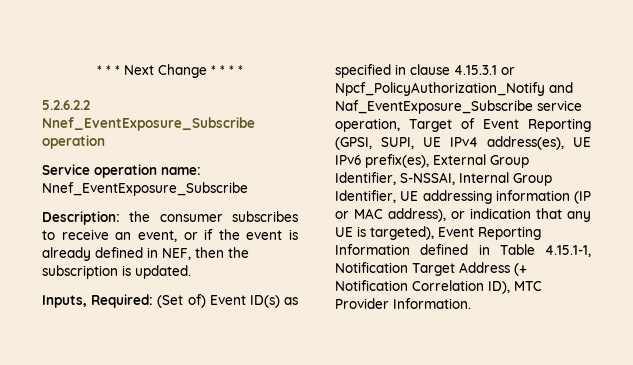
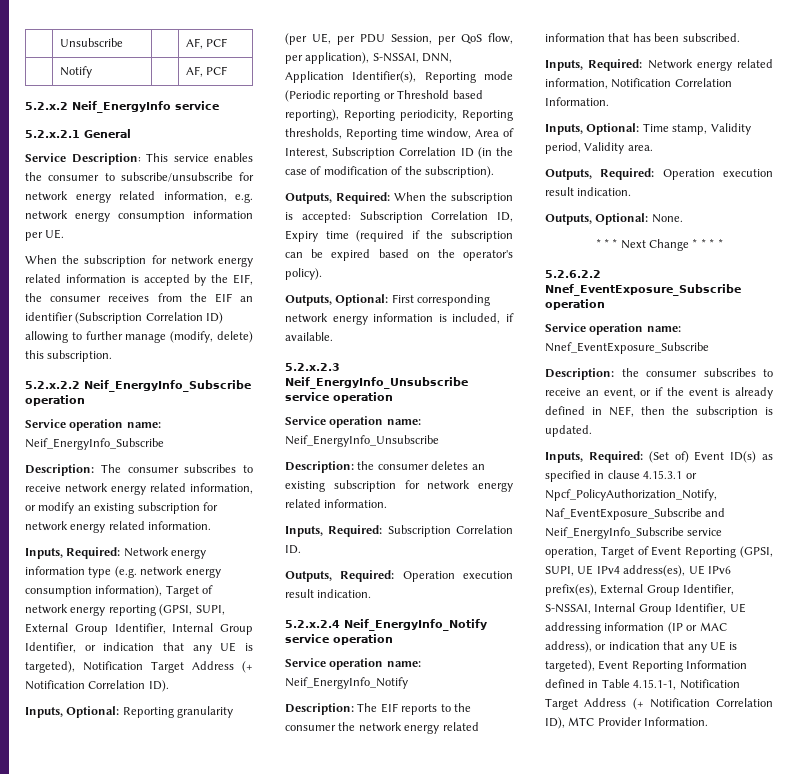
(97, 70) none -> [60,38,124,47] [186,38,228,49] [60,66,93,78] [186,66,228,77] [25,101,219,113] [25,129,131,138] [25,153,253,165] [25,172,254,182] [25,191,253,203] [25,210,253,222] [25,229,65,241] [25,255,253,267] [25,274,254,286] [25,293,253,303] [25,312,224,324] [25,331,253,343] [25,350,113,362] [25,380,251,392] [25,395,85,406] [25,419,161,431] [25,438,164,450] [25,464,253,476] [25,483,253,495] [25,502,218,514] [25,521,212,533] [25,547,207,559] [25,566,221,578] [25,585,214,597] [25,604,225,616] [25,623,253,635] [25,642,253,654] [25,661,253,673] [25,680,169,692] [25,706,234,718] [285,33,513,45] [285,52,453,64] [285,71,513,83] [285,90,483,102] [285,109,513,121] [285,128,514,140] [285,147,513,159] [285,166,494,178] [285,192,513,204] [285,211,513,223] [285,230,513,242] [285,249,513,261] [285,268,322,280] [285,294,491,306] [285,313,514,325] [285,332,333,341] [285,363,340,371] [285,377,468,389] [285,392,393,403] [285,416,421,428] [285,435,439,447] [285,461,485,473] [285,480,513,492] [285,499,388,508] [285,525,513,537] [285,545,301,554] [285,570,513,582] [285,589,372,598] [285,619,487,631] [285,634,393,645] [285,658,421,670] [285,677,408,689] [285,703,471,715] [285,722,479,734] [545,33,740,42] [545,59,773,71] [545,78,732,89] [545,97,609,106] [545,123,751,135] [545,142,653,154] [545,168,773,180] [545,187,632,196] [545,213,683,225] | Unsubscribe | | AF, PCF // | Notify | | AF, PCF // 5.2.x.2 Neif_EnergyInfo service // 5.2.x.2.1 General // Service Description: This service enables the consumer to subscribe/unsubscribe for network energy related information, e.g. network energy consumption information per UE. // When the subscription for network energy related information is accepted by the EIF, the consumer receives from the EIF an identifier (Subscription Correlation ID) allowing to further manage (modify, delete) this subscription. // 5.2.x.2.2 Neif_EnergyInfo_Subscribe operation // Service operation name: Neif_EnergyInfo_Subscribe // Description: The consumer subscribes to receive network energy related information, or modify an existing subscription for network energy related information. // Inputs, Required: Network energy information type (e.g. network energy consumption information), Target of network energy reporting (GPSI, SUPI, External Group Identifier, Internal Group Identifier, or indication that any UE is targeted), Notification Target Address (+ Notification Correlation ID). // Inputs, Optional: Reporting granularity (per UE, per PDU Session, per QoS flow, per application), S-NSSAI, DNN, Application Identifier(s), Reporting mode (Periodic reporting or Threshold based reporting), Reporting periodicity, Reporting thresholds, Reporting time window, Area of Interest, Subscription Correlation ID (in the case of modification of the subscription). // Outputs, Required: When the subscription is accepted: Subscription Correlation ID, Expiry time (required if the subscription can be expired based on the operator's policy). // Outputs, Optional: First corresponding network energy information is included, if available. // 5.2.x.2.3 Neif_EnergyInfo_Unsubscribe service operation // Service operation name: Neif_EnergyInfo_Unsubscribe // Description: the consumer deletes an existing subscription for network energy related information. // Inputs, Required: Subscription Correlation ID. // Outputs, Required: Operation execution result indication. // 5.2.x.2.4 Neif_EnergyInfo_Notify service operation // Service operation name: Neif_EnergyInfo_Notify // Description: The EIF reports to the consumer the network energy related information that has been subscribed. // Inputs, Required: Network energy related information, Notification Correlation Information. // Inputs, Optional: Time stamp, Validity period, Validity area. // Outputs, Required: Operation execution result indication. // Outputs, Optional: None. //
[335,82,573,96] [335,100,533,114] Npcf_PolicyAuthorization_Notify and Naf_EventExposure_Subscribe -> [545,489,717,501] [545,508,726,520] [545,527,684,539] Npcf_PolicyAuthorization_Notify, Naf_EventExposure_Subscribe and Neif_EnergyInfo_Subscribe

